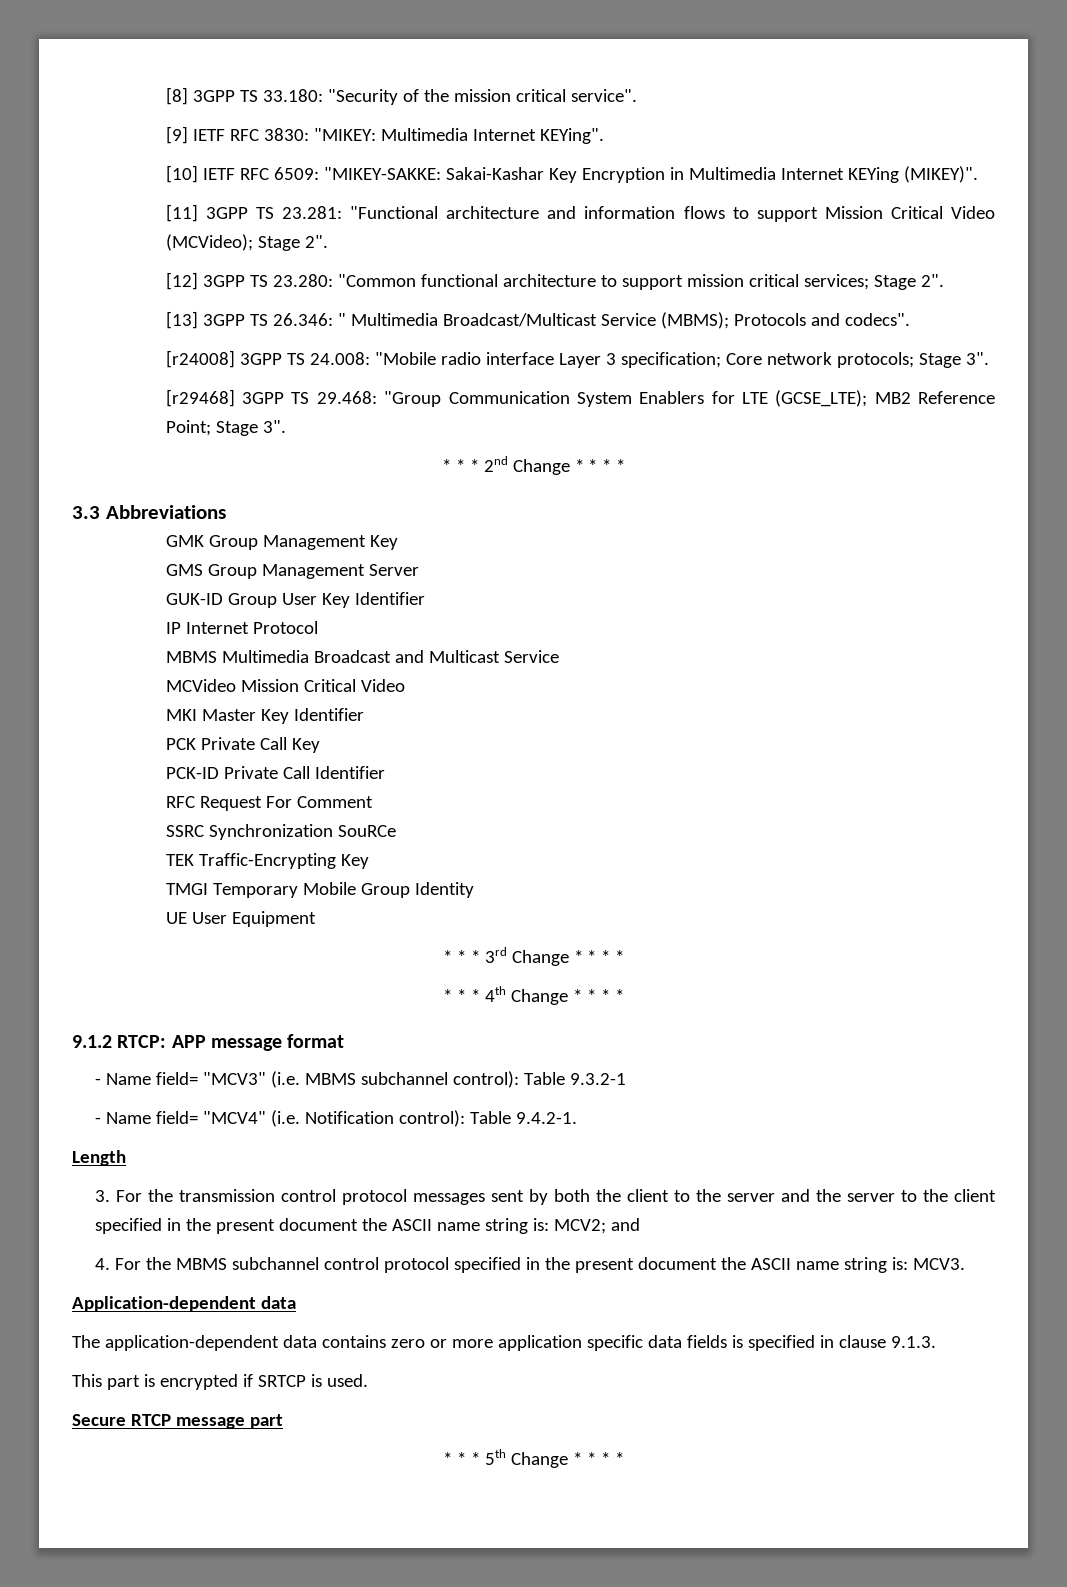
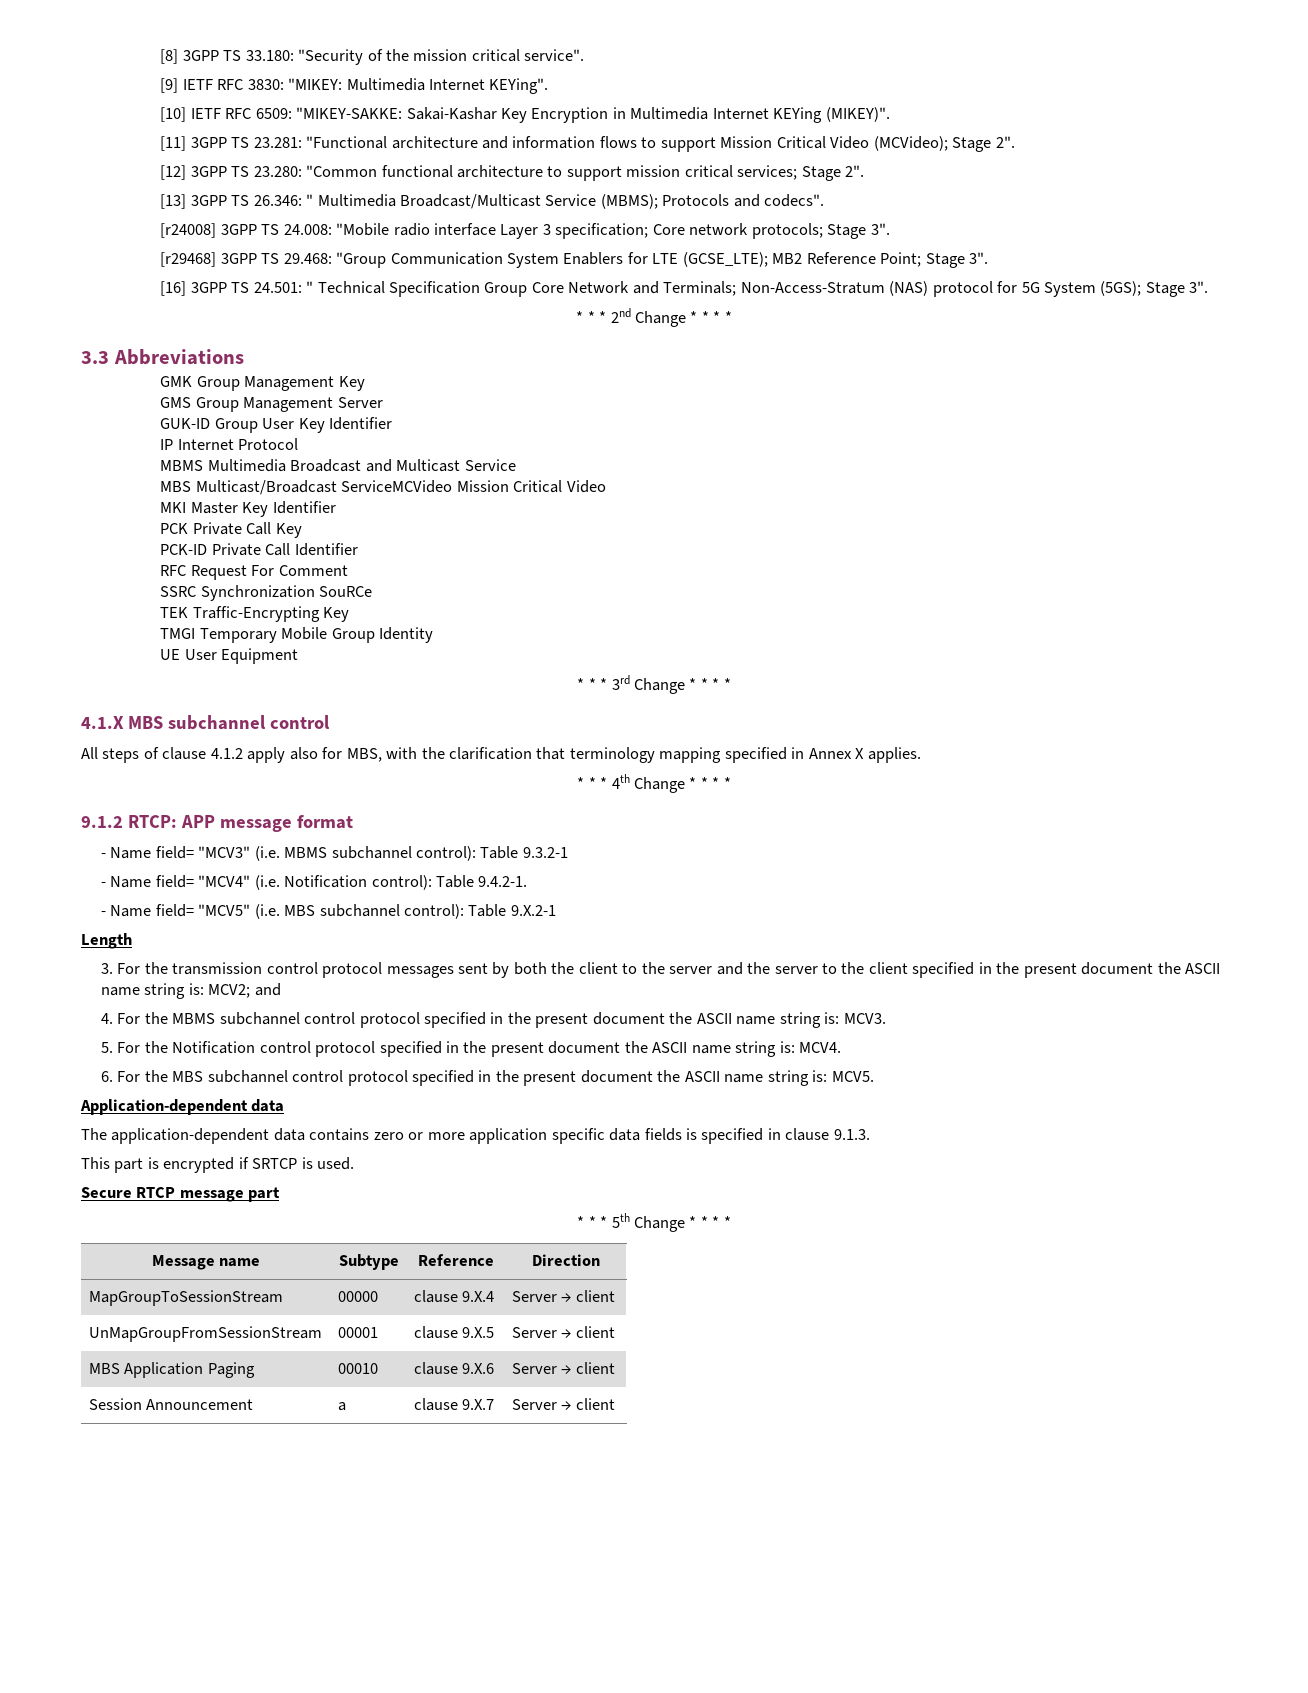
(286, 426) none -> [160,281,1209,297] // [16] 3GPP TS 24.501: " Technical Specification Group Core Network and Terminals; Non-Access-Stratum (NAS) protocol for 5G System (5GS); Stage 3".
[165,679,236,692] MCVideo -> [160,480,453,495] MBS Multicast/Broadcast ServiceMCVideo
(625, 956) none -> [81,715,330,730] [81,747,921,763] // 4.1.X MBS subchannel control // All steps of clause 4.1.2 apply also for MBS, with the clarification that terminology mapping specified in Annex X applies.
(578, 1118) none -> [100,904,556,919] // - Name field= "MCV5" (i.e. MBS subchannel control): Table 9.X.2-1
(966, 1264) none -> [100,1041,842,1057] [100,1070,874,1086] // 5. For the Notification control protocol specified in the present document the ASCII name string is: MCV4. // 6. For the MBS subchannel control protocol specified in the present document the ASCII name string is: MCV5.
(624, 1458) none -> [151,1255,261,1270] [338,1254,399,1270] [417,1254,494,1266] [531,1254,600,1266] [88,1290,283,1306] [337,1291,378,1302] [413,1290,495,1303] [511,1290,615,1302] [88,1326,322,1342] [337,1327,378,1338] [413,1326,495,1339] [511,1326,615,1338] [88,1362,255,1378] [337,1363,378,1374] [413,1362,495,1375] [511,1362,615,1374] [88,1398,254,1410] [337,1402,346,1411] [413,1398,495,1411] [511,1398,615,1410] // Message name | Subtype | Reference | Direction // MapGroupToSessionStream | 00000 | clause 9.X.4 | Server → client // UnMapGroupFromSessionStream | 00001 | clause 9.X.5 | Server → client // MBS Application Paging | 00010 | clause 9.X.6 | Server → client // Session Announcement | a | clause 9.X.7 | Server → client

